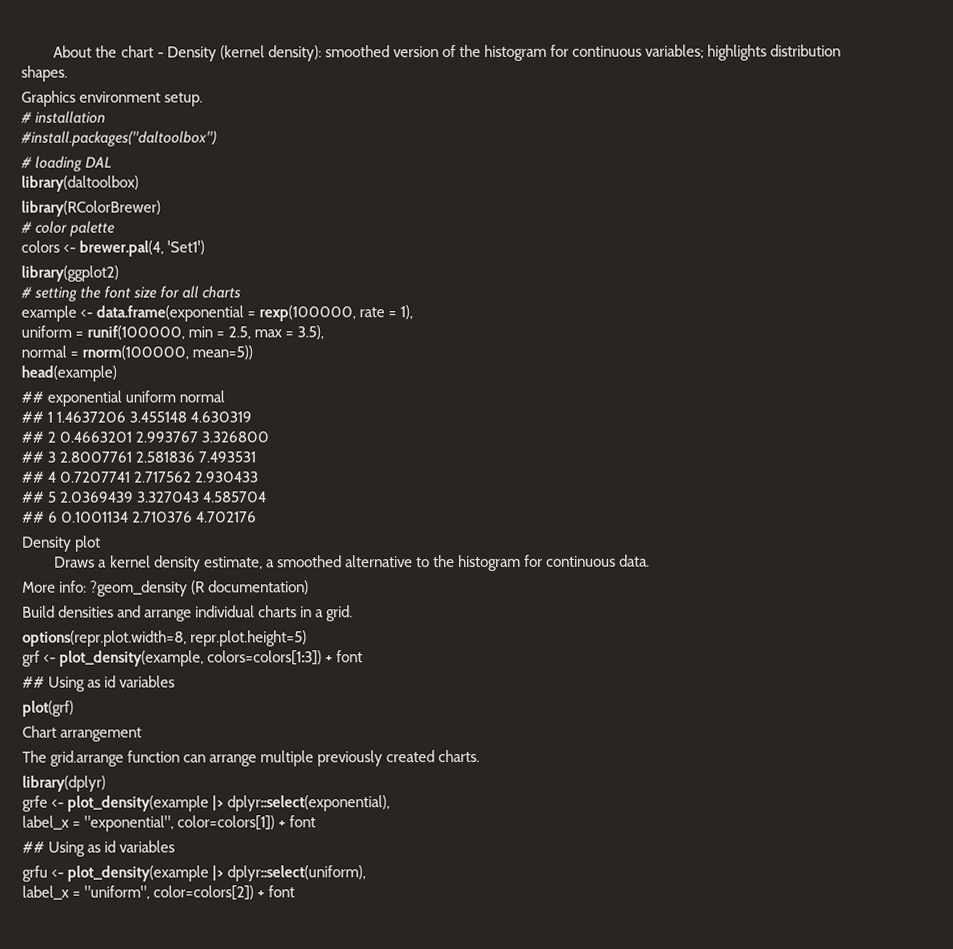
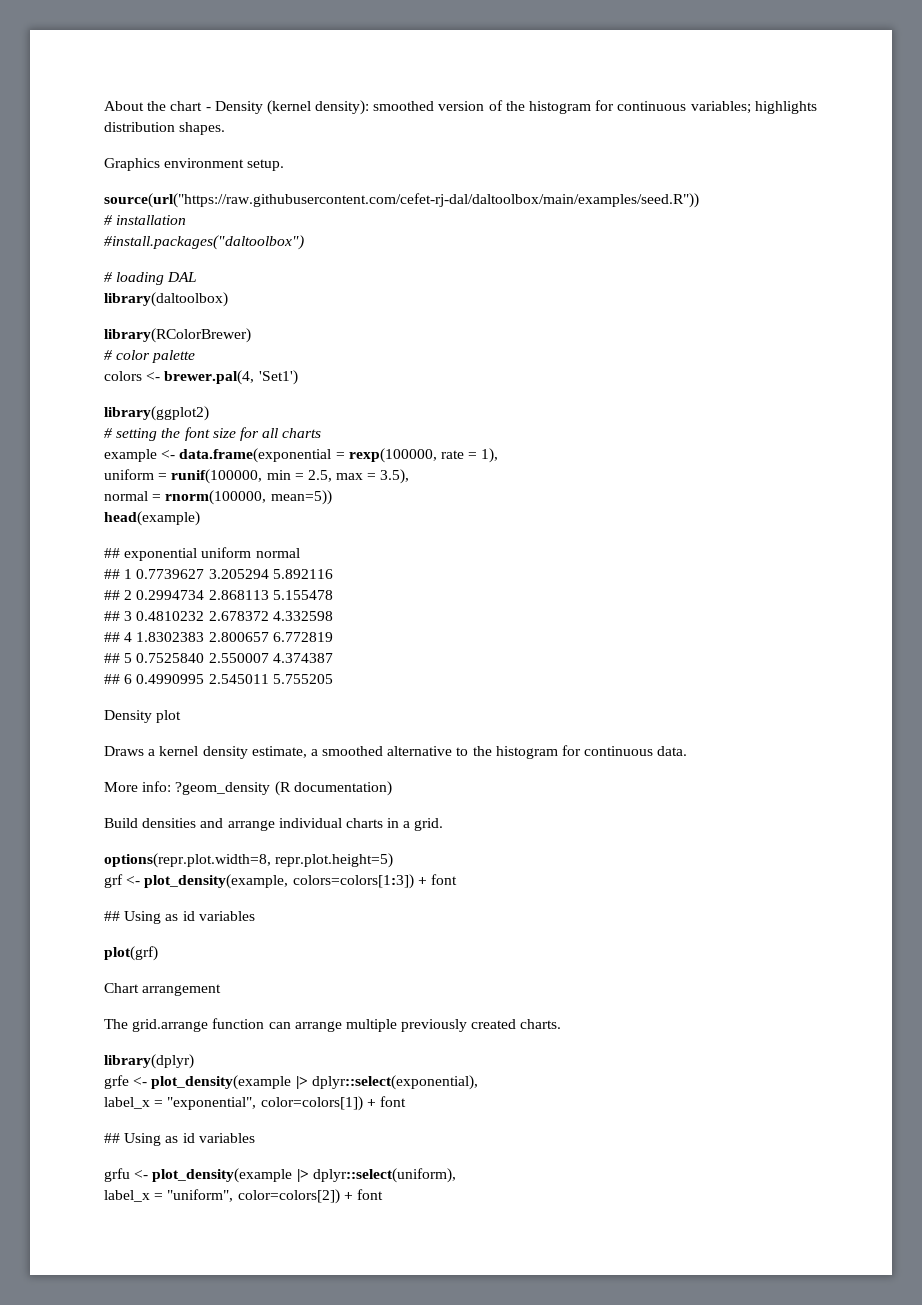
(204, 99) none -> [104,193,699,208] // source(url("https://raw.githubusercontent.com/cefet-rj-dal/daltoolbox/main/examples/seed.R"))
[56,411,253,423] 1.4637206 3.455148 4.630319 -> [136,569,333,579] 0.7739627 3.205294 5.892116
[59,431,270,443] 0.4663201 2.993767 3.326800 -> [136,590,333,600] 0.2994734 2.868113 5.155478
[59,451,257,463] 2.8007761 2.581836 7.493531 -> [136,611,333,621] 0.4810232 2.678372 4.332598
[59,471,260,483] 0.7207741 2.717562 2.930433 -> [136,632,333,642] 1.8302383 2.800657 6.772819
[60,491,268,503] 2.0369439 3.327043 4.585704 -> [136,653,333,663] 0.7525840 2.550007 4.374387
[61,511,258,523] 0.1001134 2.710376 4.702176 -> [136,674,333,684] 0.4990995 2.545011 5.755205

